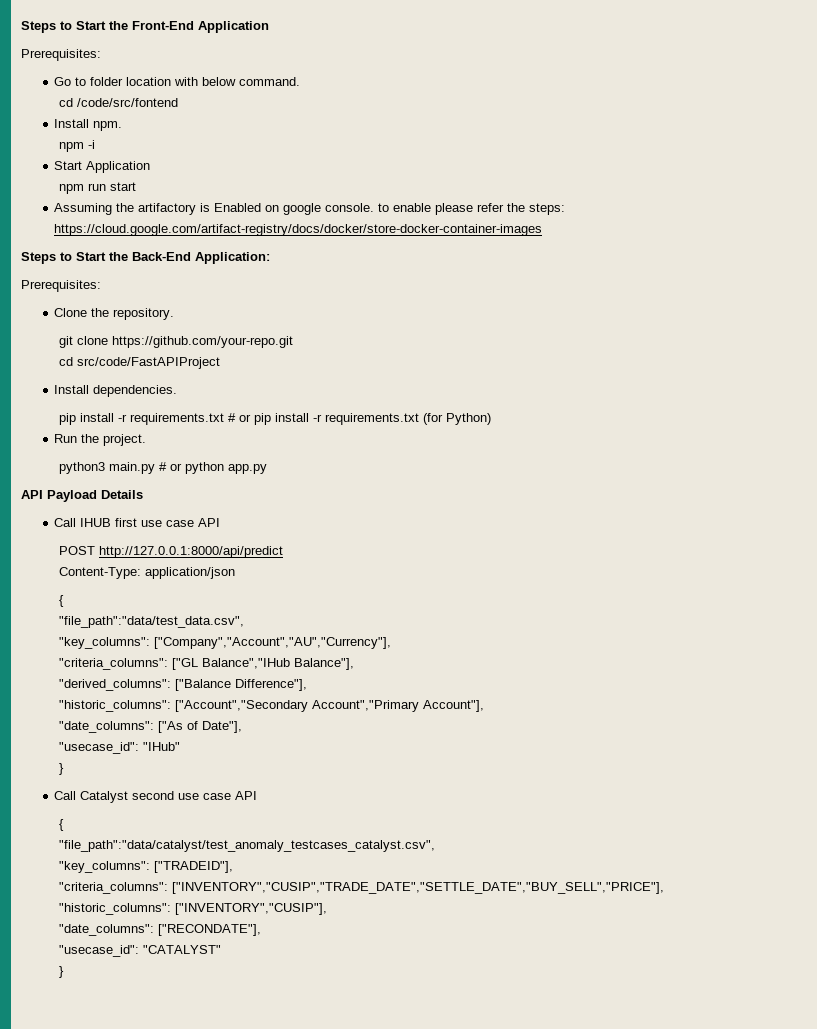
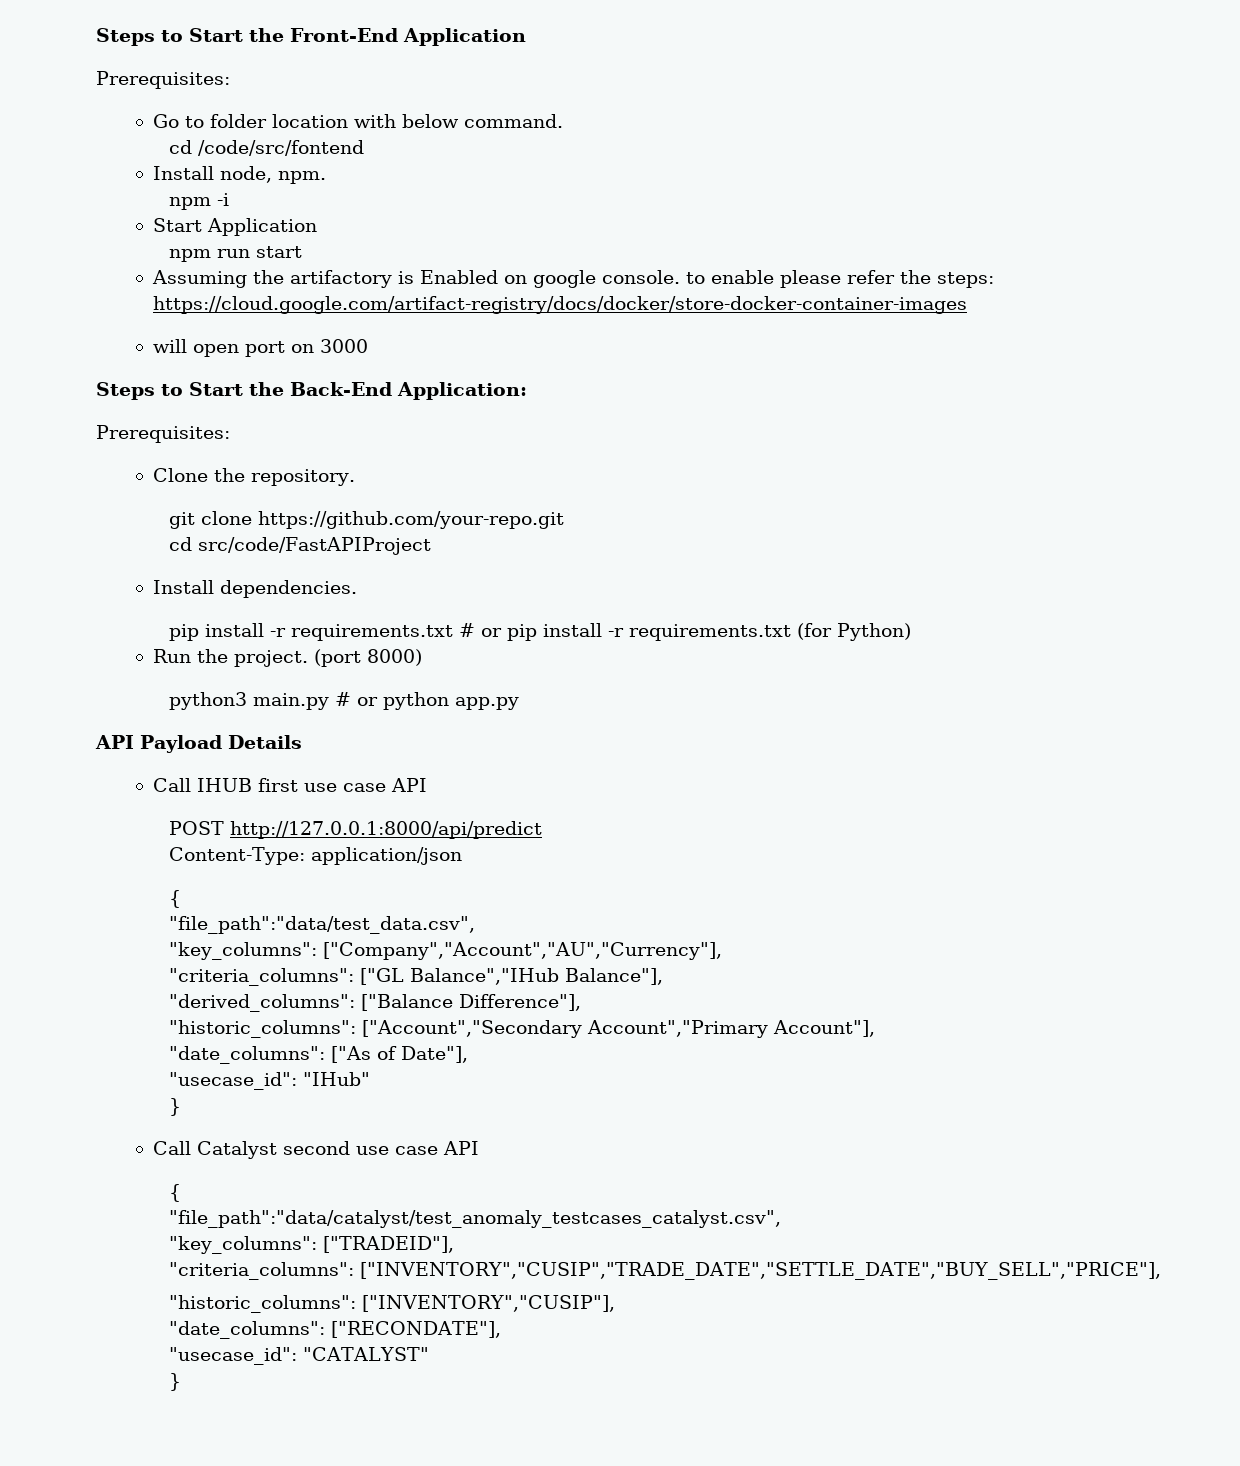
(90, 123) none -> [220,166,273,183] node,
(543, 230) none -> [153,339,369,357] // will open port on 3000
(147, 440) none -> [314,649,423,667] (port 8000)

